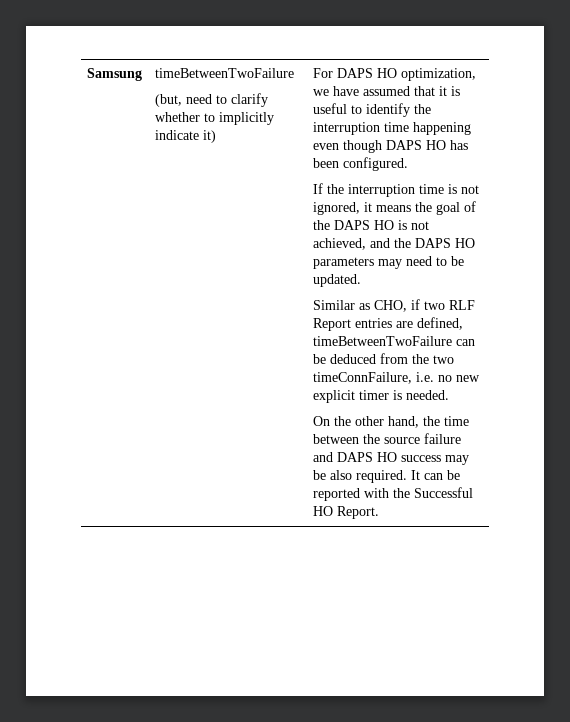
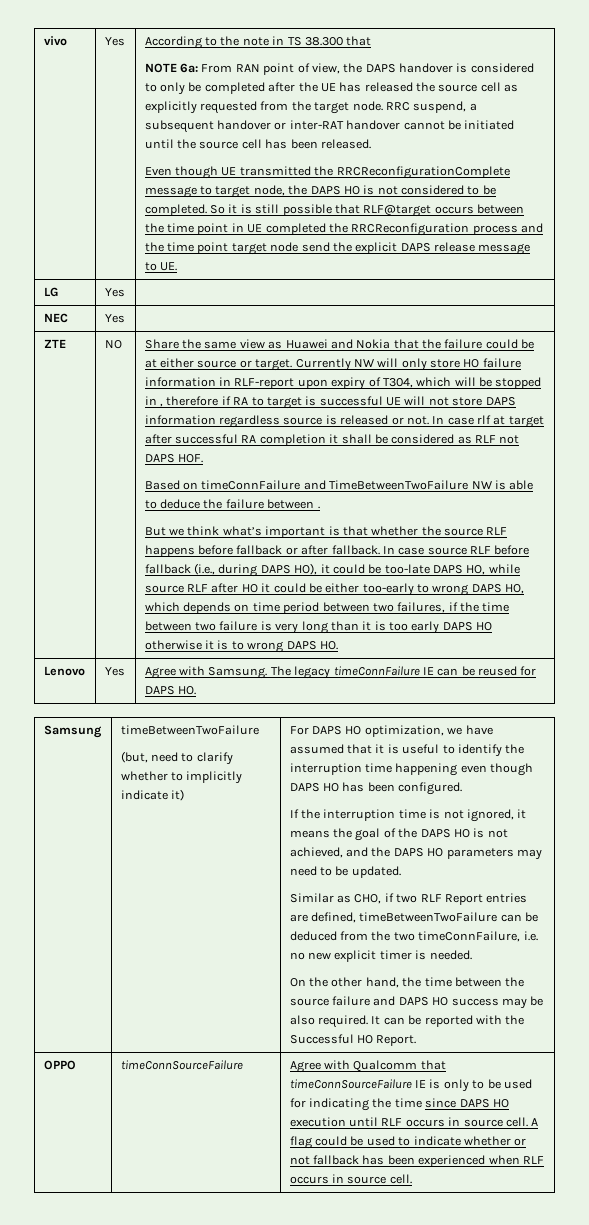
(87, 74) none -> [43,36,67,46] [104,37,125,46] [144,36,372,49] [144,63,534,75] [144,82,519,95] [144,101,477,114] [144,120,515,133] [144,139,371,149] [144,166,510,179] [144,185,496,198] [144,204,525,217] [144,223,544,236] [144,242,531,255] [144,262,178,271] [43,287,58,297] [104,288,125,297] [43,313,68,323] [104,314,125,323] [43,339,66,348] [104,340,122,349] [144,339,535,349] [144,358,521,371] [144,377,542,390] [144,396,516,409] [144,415,544,428] [144,434,520,446] [144,454,204,463] [144,480,534,490] [144,499,320,509] [144,526,508,538] [144,545,530,557] [144,563,520,577] [144,583,525,596] [144,602,510,614] [144,621,493,634] [144,640,338,653] [43,666,85,676] [104,667,125,676] [144,666,537,679] [144,686,197,695] vivo | Yes | According to the note in TS 38.300 that // NOTE 6a: From RAN point of view, the DAPS handover is considered to only be completed after the UE has released the source cell as explicitly requested from the target node. RRC suspend, a subsequent handover or inter-RAT handover cannot be initiated until the source cell has been released. // Even though UE transmitted the RRCReconfigurationComplete message to target node, the DAPS HO is not considered to be completed. So it is still possible that RLF@target occurs between the time point in UE completed the RRCReconfiguration process and the time point target node send the explicit DAPS release message to UE. // LG | Yes | // NEC | Yes | // ZTE | NO | Share the same view as Huawei and Nokia that the failure could be at either source or target. Currently NW will only store HO failure information in RLF-report upon expiry of T304, which will be stopped in , therefore if RA to target is successful UE will not store DAPS information regardless source is released or not. In case rlf at target after successful RA completion it shall be considered as RLF not DAPS HOF. // Based on timeConnFailure and TimeBetweenTwoFailure NW is able to deduce the failure between . // But we think what’s important is that whether the source RLF happens before fallback or after fallback. In case source RLF before fallback (i.e., during DAPS HO), it could be too-late DAPS HO, while source RLF after HO it could be either too-early to wrong DAPS HO, which depends on time period between two failures, if the time between two failure is very long than it is too early DAPS HO otherwise it is to wrong DAPS HO. // Lenovo | Yes | Agree with Samsung. The legacy timeConnFailure IE can be reused for DAPS HO. //
(380, 512) none -> [43,1060,76,1070] [120,1060,243,1070] [289,1060,446,1073] [289,1079,532,1092] [289,1098,509,1111] [289,1117,539,1127] [289,1136,527,1149] [289,1155,544,1167] [289,1174,412,1184] // OPPO | timeConnSourceFailure | Agree with Qualcomm that timeConnSourceFailure IE is only to be used for indicating the time since DAPS HO execution until RLF occurs in source cell. A flag could be used to indicate whether or not fallback has been experienced when RLF occurs in source cell.

